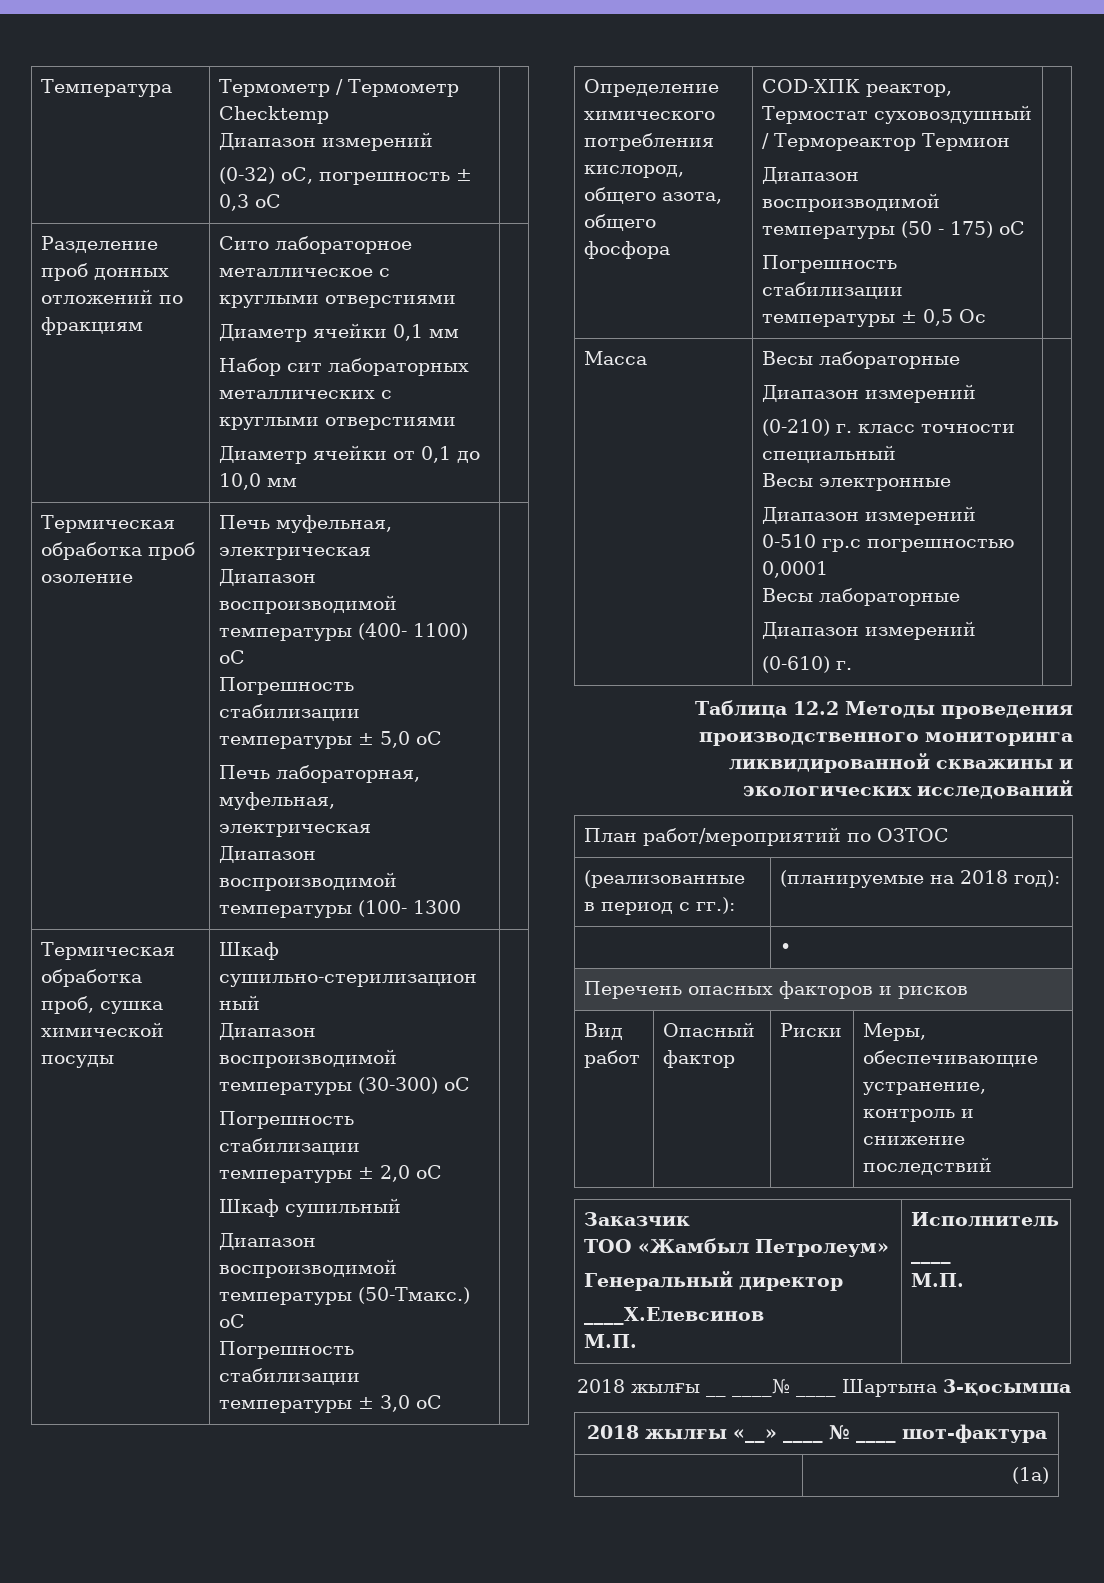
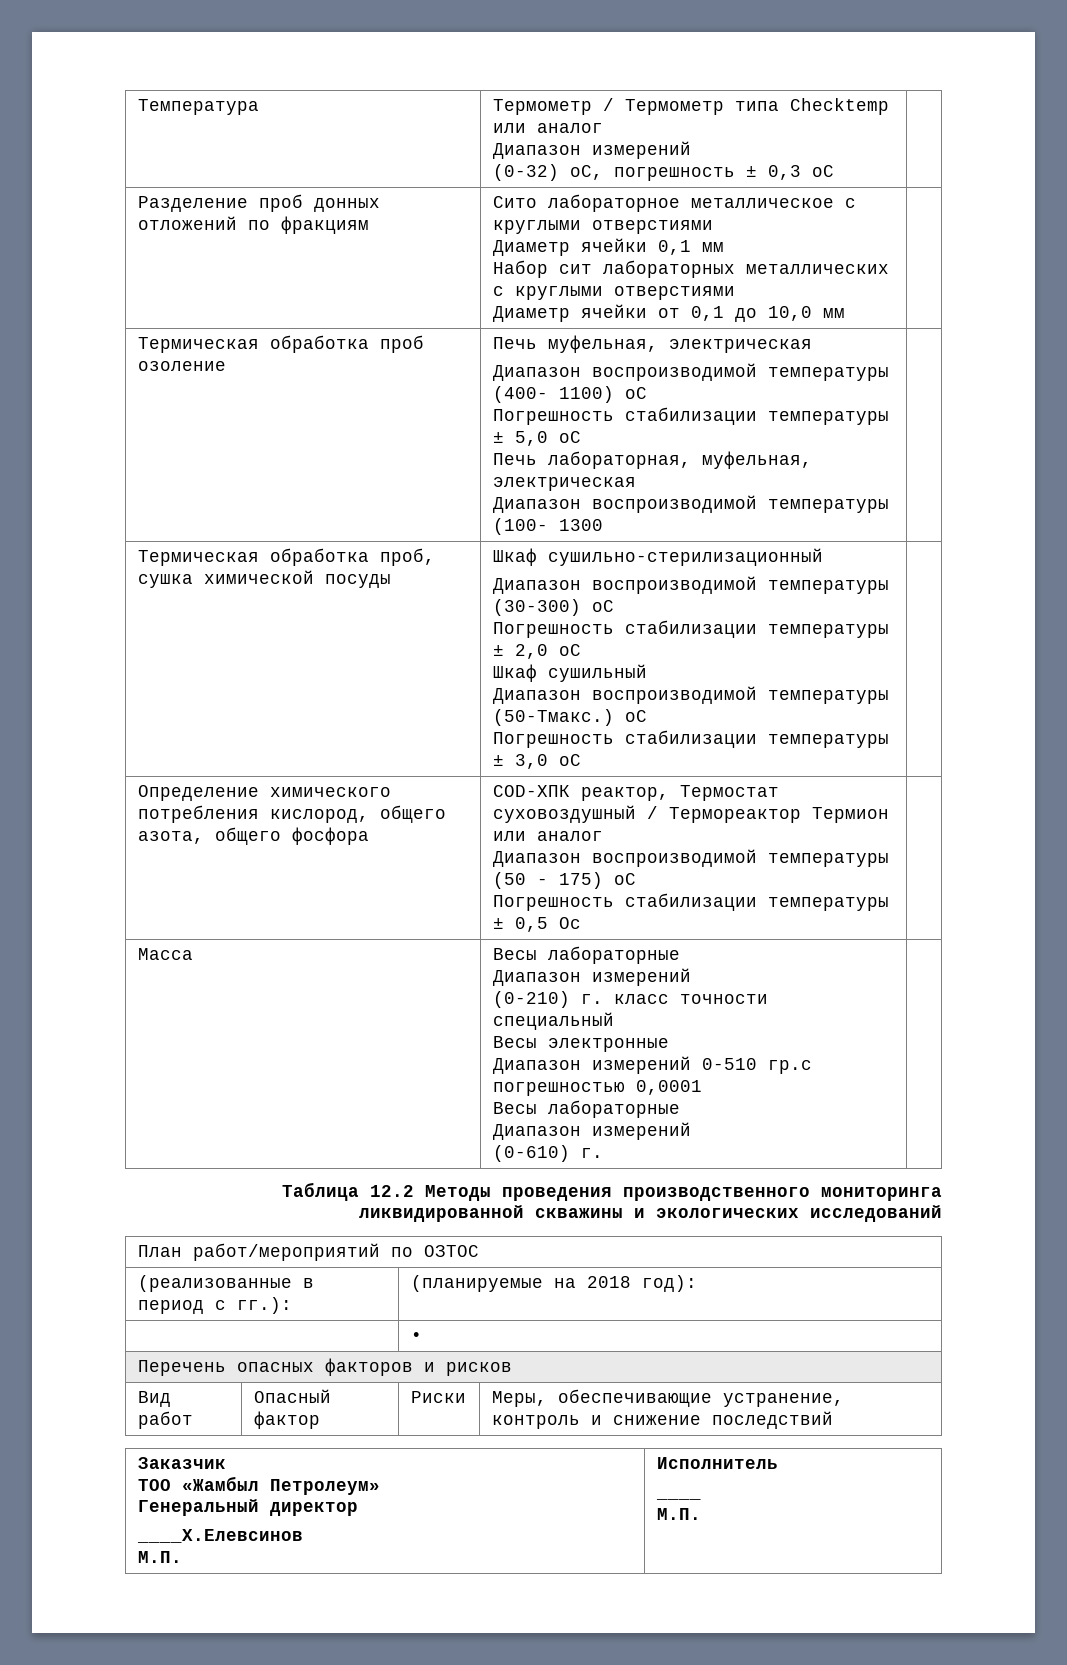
(460, 88) none -> [734,101,779,111] типа
(330, 115) none -> [492,123,603,133] или аналог
(1011, 142) none -> [492,831,603,841] или аналог
[576,1379,700,1393] [705,1379,1071,1397] [586,1424,1047,1443] [1011,1467,1049,1484] // 2018 жылғы __ ____№ ____ Шартына 3-қосымша // 2018 жылғы «__» ____ № ____ шот-фактура // | (1а) -> (701, 1514) none

